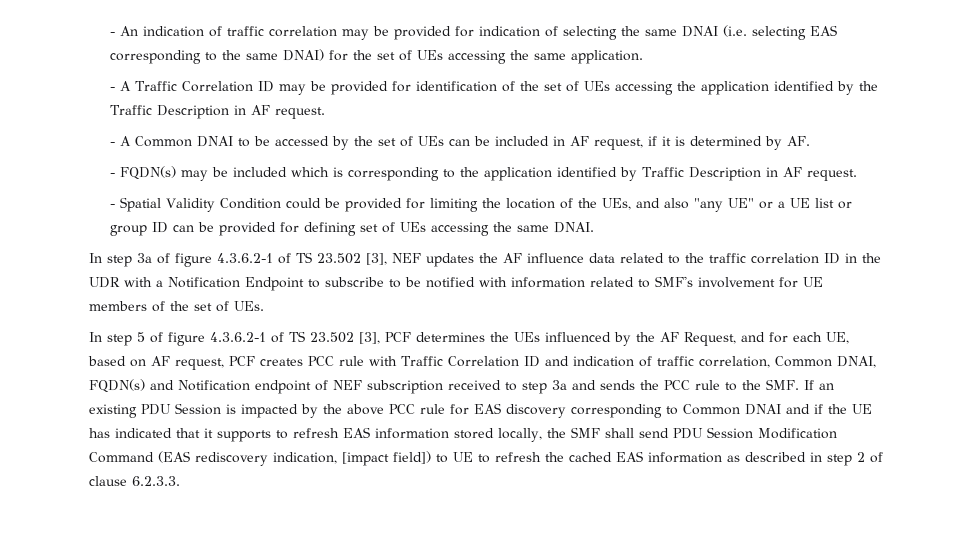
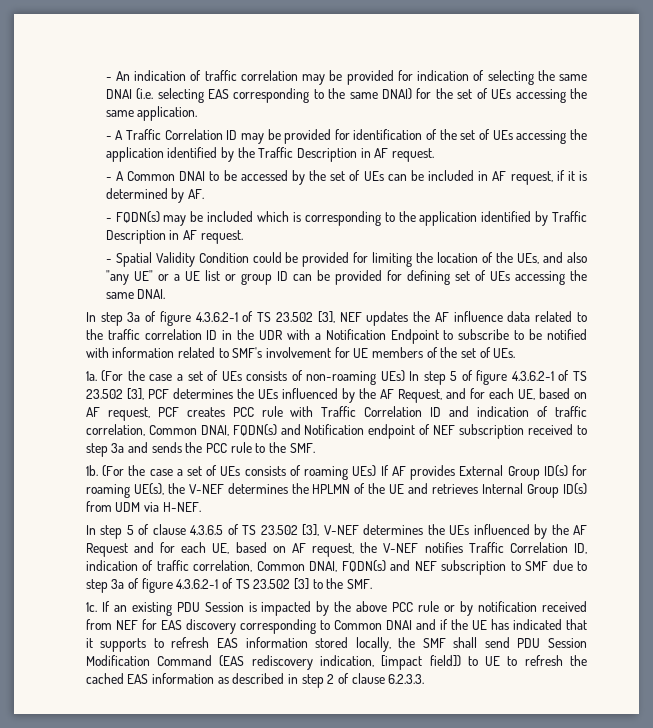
(265, 306) none -> [85,370,405,385] 1a. (For the case a set of UEs consists of non-roaming UEs)
(800, 384) none -> [85,465,587,480] [85,483,588,498] [85,501,201,512] [85,524,587,539] [85,542,587,557] [85,560,587,575] [85,578,372,593] [85,602,97,612] // 1b. (For the case a set of UEs consists of roaming UEs) If AF provides External Group ID(s) for roaming UE(s), the V-NEF determines the HPLMN of the UE and retrieves Internal Group ID(s) from UDM via H-NEF. // In step 5 of clause 4.3.6.5 of TS 23.502 [3], V-NEF determines the UEs influenced by the AF Request and for each UE, based on AF request, the V-NEF notifies Traffic Correlation ID, indication of traffic correlation, Common DNAI, FQDN(s) and NEF subscription to SMF due to step 3a of figure 4.3.6.2-1 of TS 23.502 [3] to the SMF. // 1c.
(446, 409) none -> [444,601,588,616] [85,619,138,630] or by notification received from NEF

